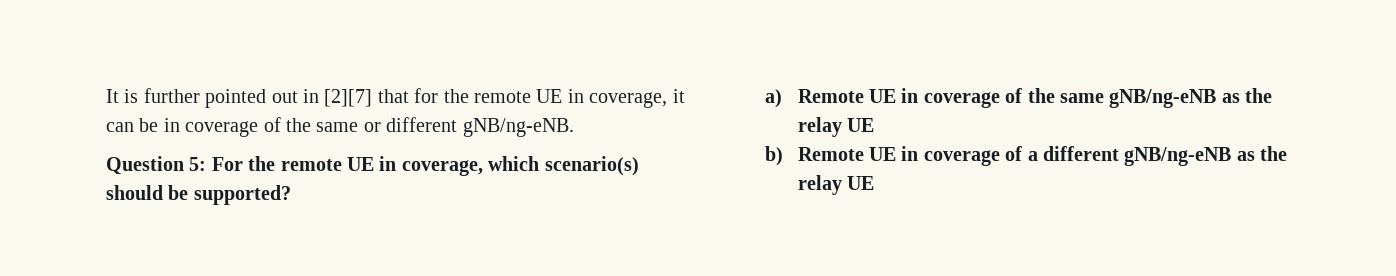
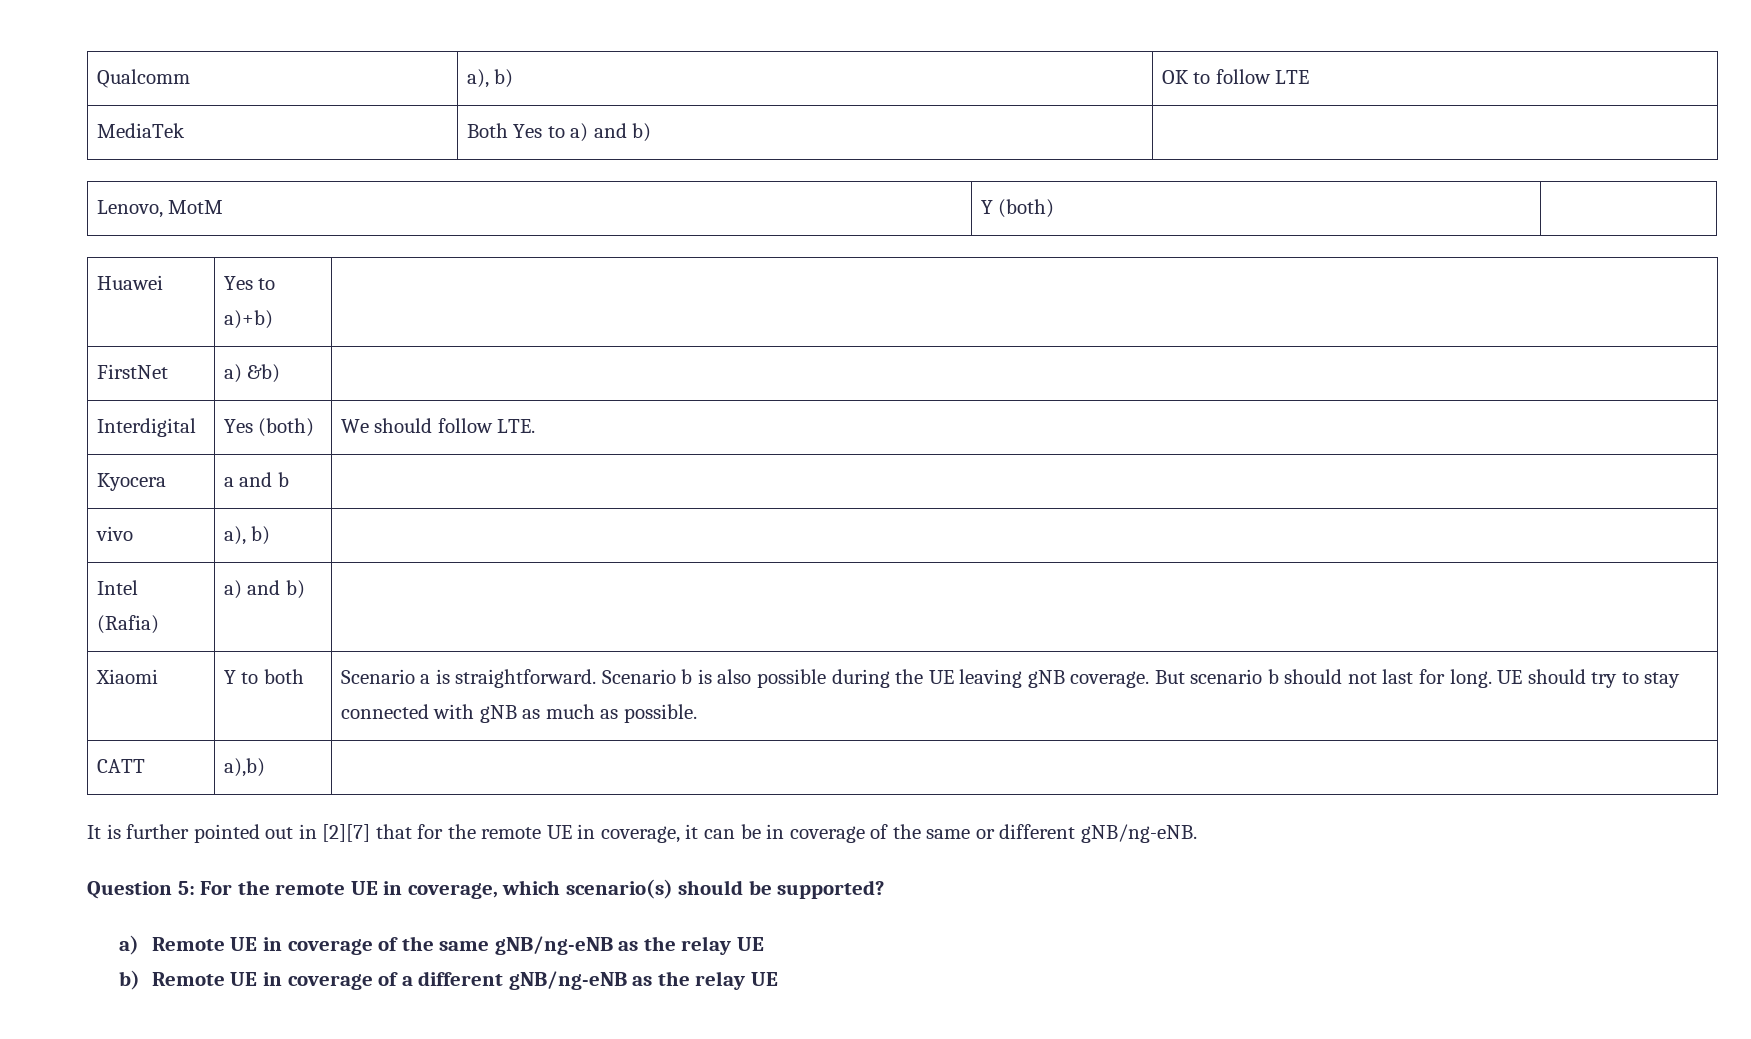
(106, 96) none -> [96,69,190,88] [466,69,514,88] [1161,69,1310,84] [96,123,185,138] [466,123,652,142] [96,200,224,218] [980,199,1055,218] [96,275,163,290] [223,276,276,290] [223,310,273,329] [96,364,168,379] [223,364,281,383] [96,418,196,437] [223,418,315,437] [340,418,536,433] [96,473,166,491] [223,472,289,487] [95,526,133,541] [223,526,271,545] [96,580,138,595] [96,615,159,634] [223,580,305,599] [95,669,158,684] [223,669,304,684] [340,669,1681,688] [340,704,697,723] [96,759,145,773] [223,758,265,777] Qualcomm | a), b) | OK to follow LTE // MediaTek | Both Yes to a) and b) | // Lenovo, MotM | Y (both) | // Huawei | Yes to a)+b) | // FirstNet | a) &b) | // Interdigital | Yes (both) | We should follow LTE. // Kyocera | a and b | // vivo | a), b) | // Intel (Rafia) | a) and b) | // Xiaomi | Y to both | Scenario a is straightforward. Scenario b is also possible during the UE leaving gNB coverage. But scenario b should not last for long. UE should try to stay connected with gNB as much as possible. // CATT | a),b) | //

